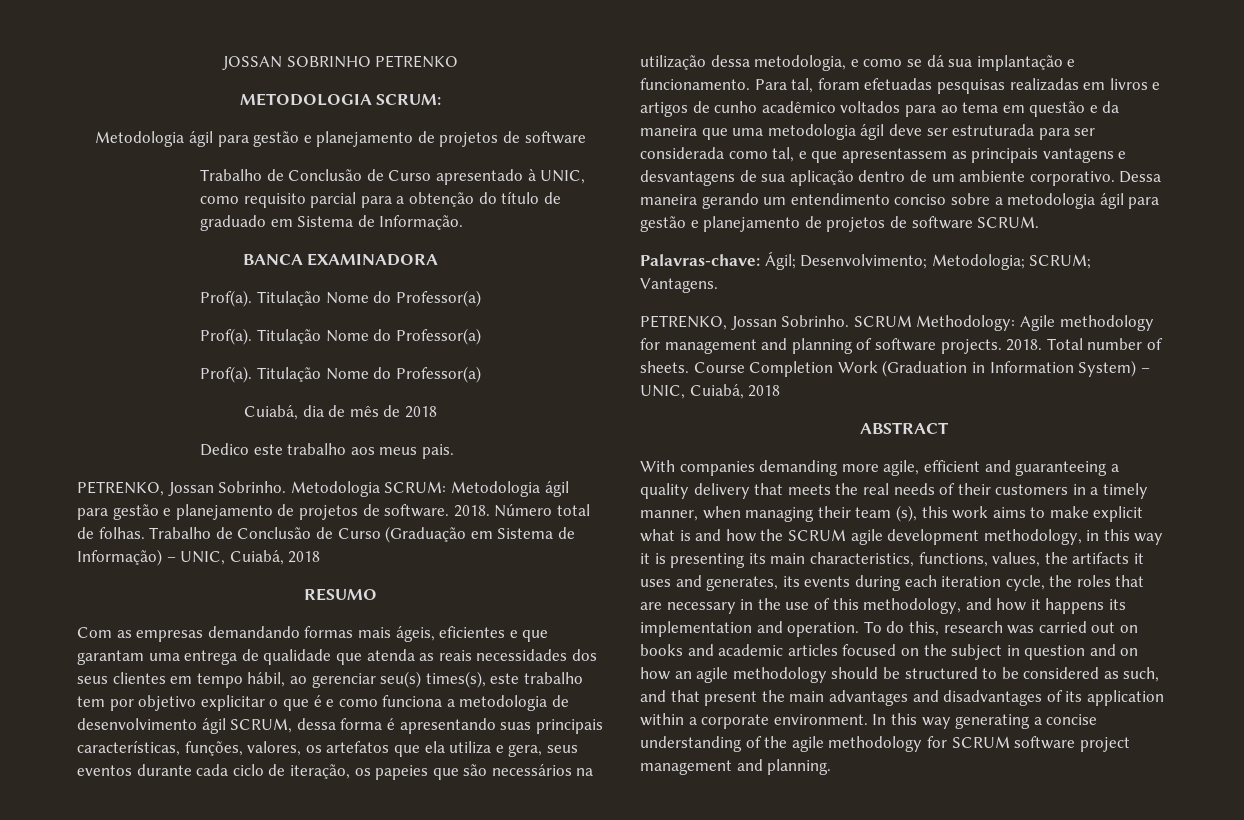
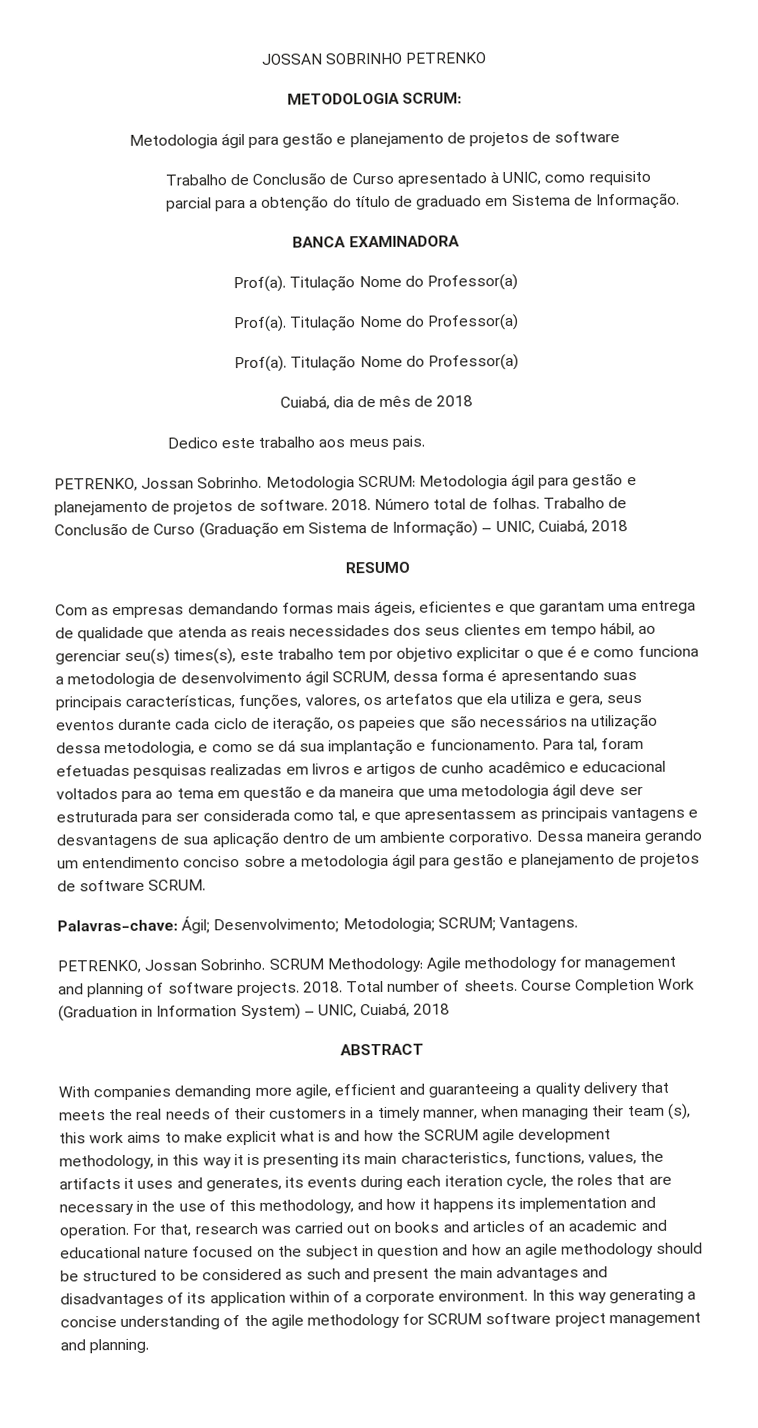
(836, 107) none -> [568,760,667,773] e educacional
[863,621,939,636] To do this, -> [132,1223,193,1237] For that,
[718,644,838,656] academic articles -> [471,1219,667,1233] [60,1246,190,1259] articles of an academic and educational nature
[1120,648,1139,656] on -> (469, 1250) none
[1123,667,1160,682] [640,690,700,702] such, and that -> [306,1268,371,1280] such and
(684, 719) none -> [332,1291,350,1303] of

